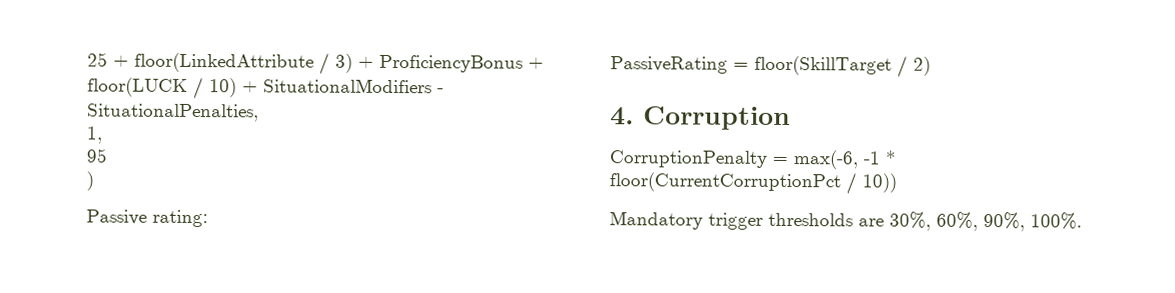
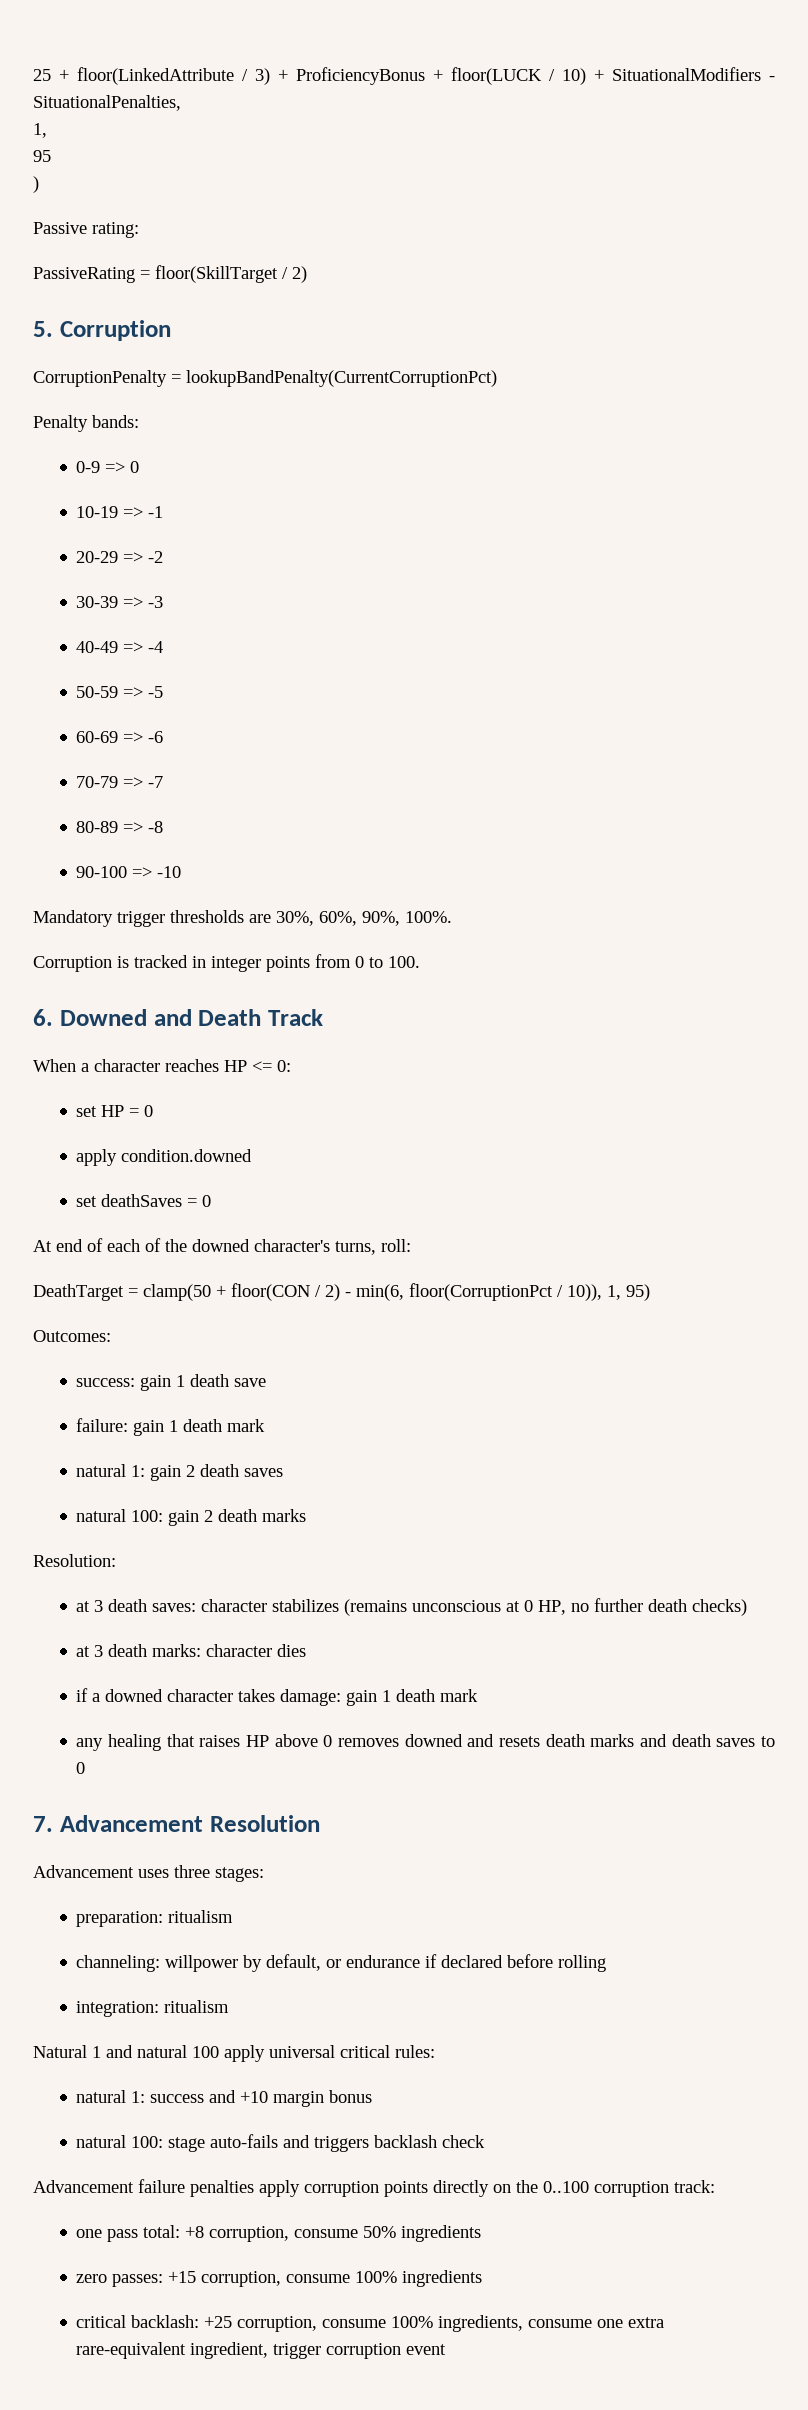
[610,107,634,126] 4. -> [33,321,53,337] 5.
[793,150,896,170] [609,172,897,195] max(-6, -1 * floor(CurrentCorruptionPct / 10)) -> [186,370,497,387] [33,415,139,432] [76,461,140,473] [76,506,164,518] [76,551,164,563] [76,596,164,608] [76,641,164,653] [76,686,164,698] [76,731,164,743] [76,776,164,788] [76,821,164,833] [76,866,182,878] lookupBandPenalty(CurrentCorruptionPct) // Penalty bands: // 0-9 => 0 // 10-19 => -1 // 20-29 => -2 // 30-39 => -3 // 40-49 => -4 // 50-59 => -5 // 60-69 => -6 // 70-79 => -7 // 80-89 => -8 // 90-100 => -10
(1082, 221) none -> [33,954,420,972] [33,1009,323,1026] [33,1059,291,1072] [76,1105,154,1117] [76,1149,253,1166] [76,1194,212,1207] [33,1238,411,1255] [33,1283,650,1301] [33,1330,111,1342] [76,1374,267,1391] [76,1418,266,1436] [76,1464,284,1481] [76,1509,307,1526] [33,1554,116,1567] [76,1598,748,1616] [76,1644,307,1657] [76,1688,479,1706] [76,1734,775,1751] [76,1762,86,1774] [33,1815,320,1832] [33,1865,264,1882] [76,1910,234,1927] [76,1954,607,1972] [76,2000,230,2017] [33,2045,435,2062] [76,2090,373,2107] [76,2134,486,2152] [33,2179,715,2197] [76,2225,482,2242] [76,2270,483,2287] [76,2315,665,2332] [76,2342,447,2359] // Corruption is tracked in integer points from 0 to 100. // 6. Downed and Death Track // When a character reaches HP <= 0: // set HP = 0 // apply condition.downed // set deathSaves = 0 // At end of each of the downed character's turns, roll: // DeathTarget = clamp(50 + floor(CON / 2) - min(6, floor(CorruptionPct / 10)), 1, 95) // Outcomes: // success: gain 1 death save // failure: gain 1 death mark // natural 1: gain 2 death saves // natural 100: gain 2 death marks // Resolution: // at 3 death saves: character stabilizes (remains unconscious at 0 HP, no further death checks) // at 3 death marks: character dies // if a downed character takes damage: gain 1 death mark // any healing that raises HP above 0 removes downed and resets death marks and death saves to 0 // 7. Advancement Resolution // Advancement uses three stages: // preparation: ritualism // channeling: willpower by default, or endurance if declared before rolling // integration: ritualism // Natural 1 and natural 100 apply universal critical rules: // natural 1: success and +10 margin bonus // natural 100: stage auto-fails and triggers backlash check // Advancement failure penalties apply corruption points directly on the 0..100 corruption track: // one pass total: +8 corruption, consume 50% ingredients // zero passes: +15 corruption, consume 100% ingredients // critical backlash: +25 corruption, consume 100% ingredients, consume one extra rare-equivalent ingredient, trigger corruption event

